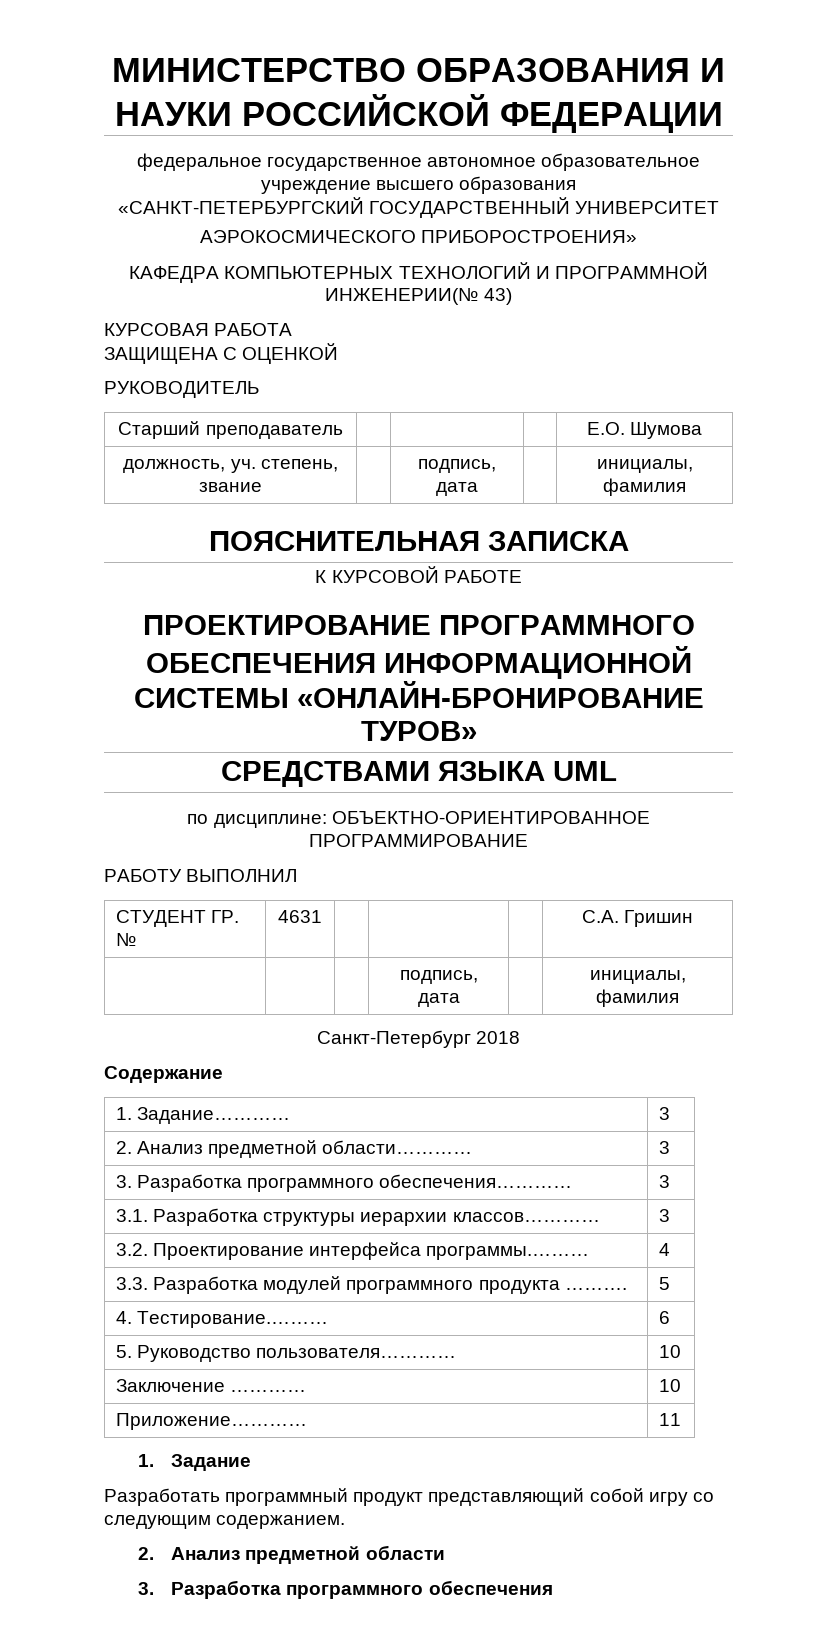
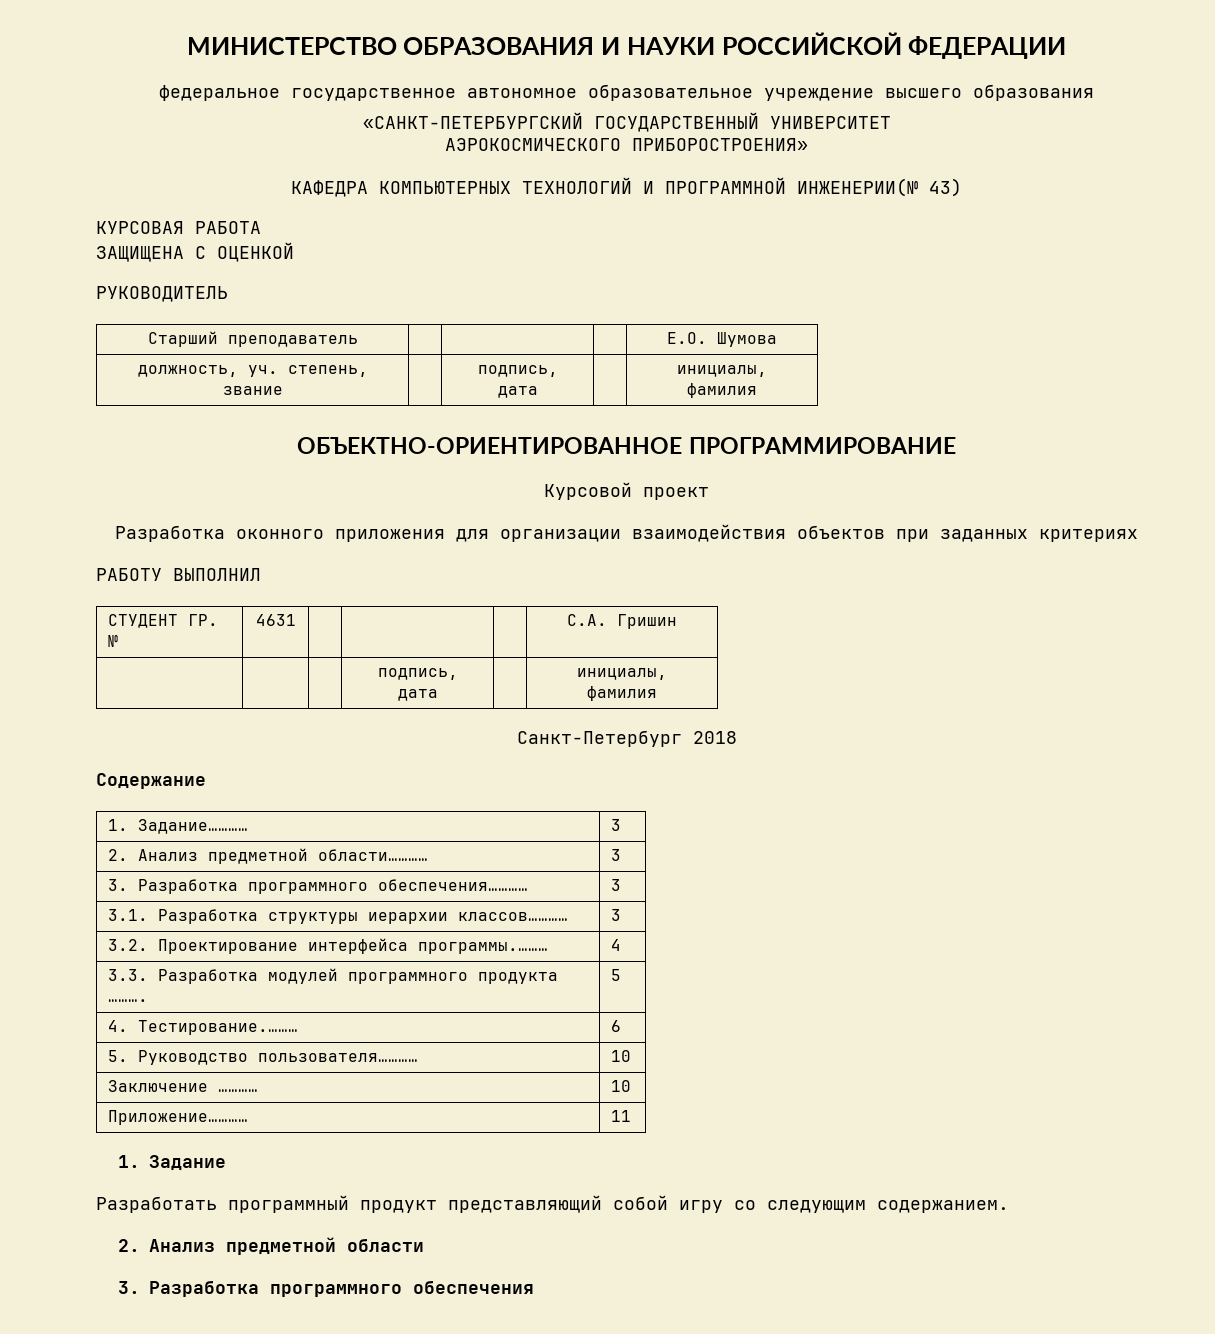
[208,531,629,551] [315,566,522,583] [142,615,695,635] [145,646,692,679] [133,681,704,708] [360,721,477,741] [220,761,617,787] [187,811,650,828] [309,834,528,847] ПОЯСНИТЕЛЬНАЯ ЗАПИСКА // К КУРСОВОЙ РАБОТЕ // ПРОЕКТИРОВАНИЕ ПРОГРАММНОГО ОБЕСПЕЧЕНИЯ ИНФОРМАЦИОННОЙ СИСТЕМЫ «ОНЛАЙН-БРОНИРОВАНИЕ ТУРОВ» // СРЕДСТВАМИ ЯЗЫКА UML // по дисциплине: ОБЪЕКТНО-ОРИЕНТИРОВАННОЕ ПРОГРАММИРОВАНИЕ -> [297,437,956,454] [544,482,709,500] [115,524,1138,542] ОБЪЕКТНО-ОРИЕНТИРОВАННОЕ ПРОГРАММИРОВАНИЕ // Курсовой проект // Разработка оконного приложения для организации взаимодействия объектов при заданных критериях

